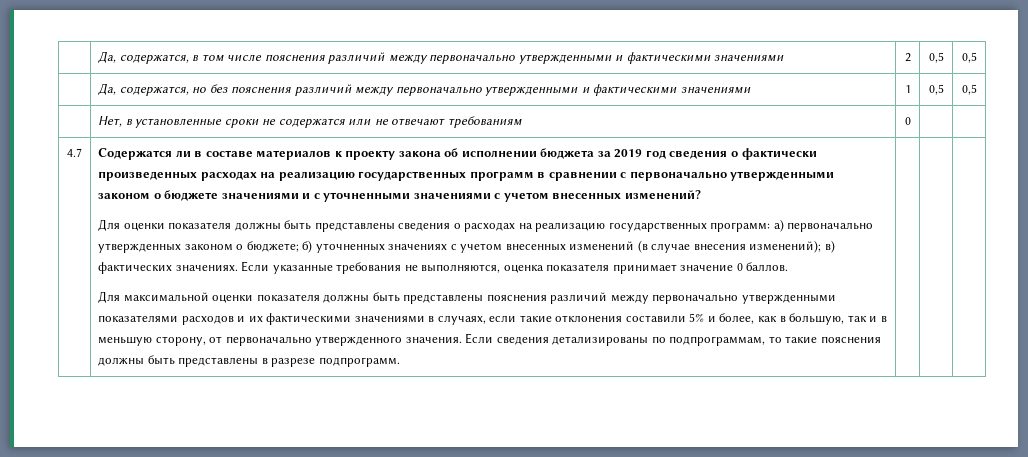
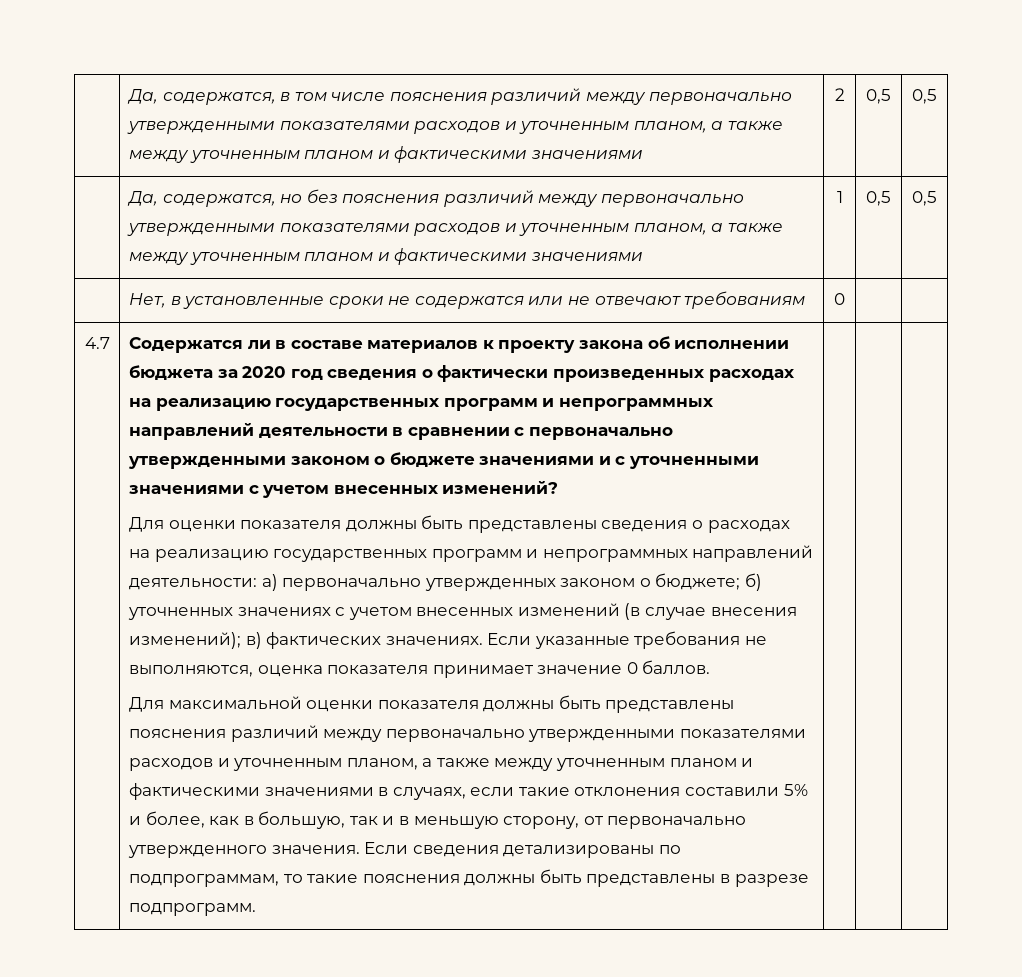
(612, 59) none -> [279,121,784,134] [128,150,374,163] показателями расходов и уточненным планом, а также между уточненным планом
(579, 91) none -> [279,223,784,236] [128,252,374,265] показателями расходов и уточненным планом, а также между уточненным планом
[614,149,643,158] 2019 -> [242,366,287,378] 2020
(534, 176) none -> [542,398,714,411] [128,423,388,440] и непрограммных направлений деятельности
[710,222,771,232] программ: -> [431,545,814,562] [128,578,257,590] программ и непрограммных направлений деятельности:
[248,316,263,322] их -> [233,758,754,771] уточненным планом, а также между уточненным планом и

